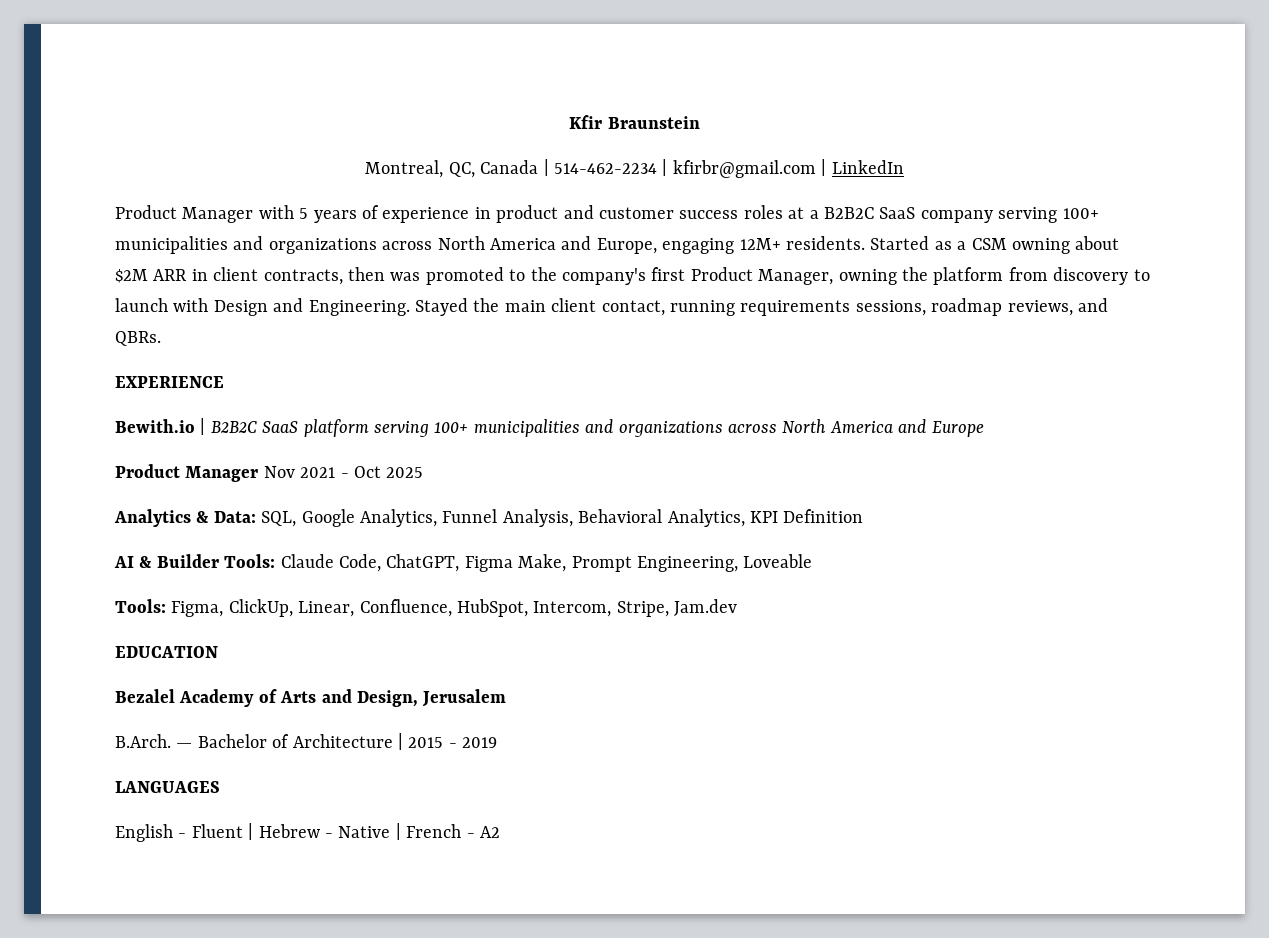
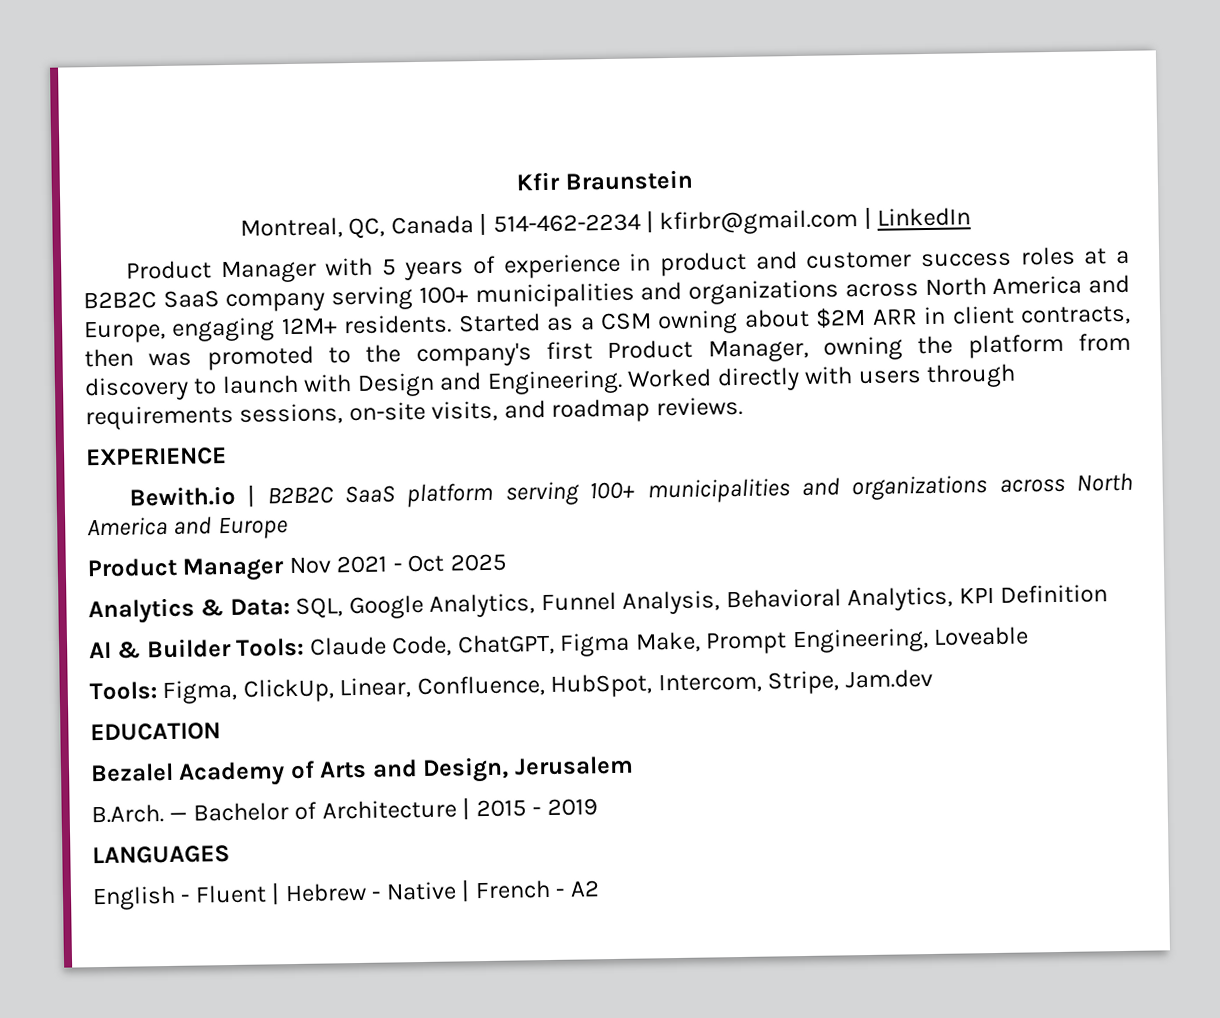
[415,298,1108,316] [115,331,161,346] Stayed the main client contact, running requirements sessions, roadmap reviews, and QBRs. -> [627,363,1017,392] [85,396,743,431] Worked directly with users through requirements sessions, on-site visits, and roadmap reviews.

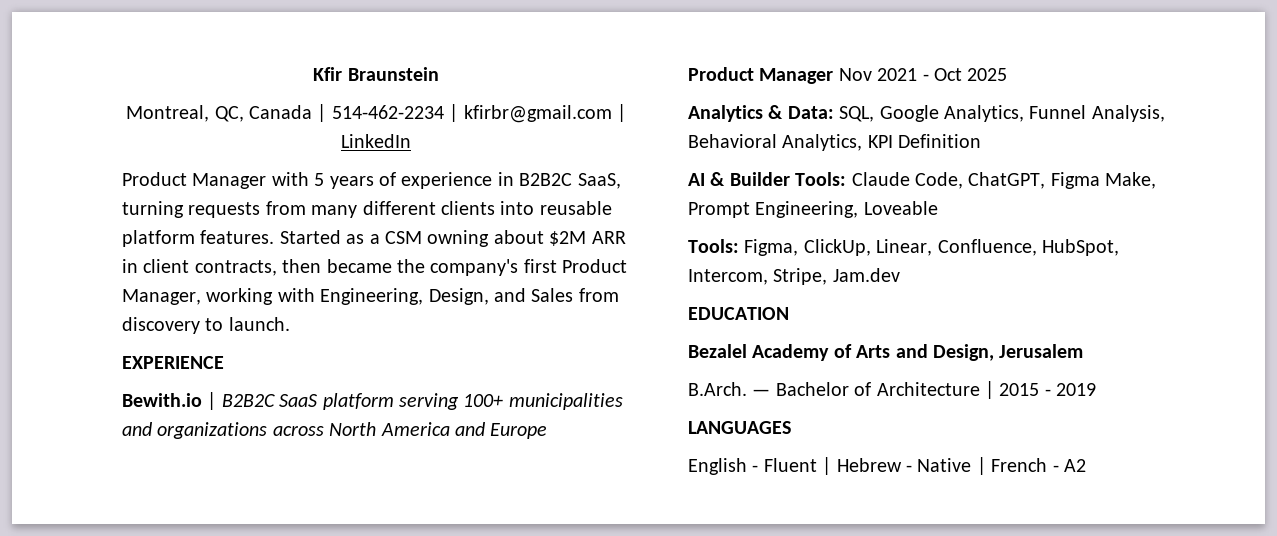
[659,246,1130,277] [83,274,1131,313] [83,314,453,344] product and customer success roles at a B2B2C SaaS company serving 100+ municipalities and organizations across North America and Europe, engaging 12M+ residents. -> [519,173,621,189] [122,201,612,218] [122,230,275,247] B2B2C SaaS, turning requests from many different clients into reusable platform features.
[148,345,351,371] was promoted to -> [326,259,392,273] became
[823,332,1131,361] [84,363,1017,402] [85,396,743,431] owning the platform from discovery to launch with Design and Engineering. Worked directly with users through requirements sessions, on-site visits, and roadmap reviews. -> [206,288,619,305] [122,317,290,334] working with Engineering, Design, and Sales from discovery to launch.

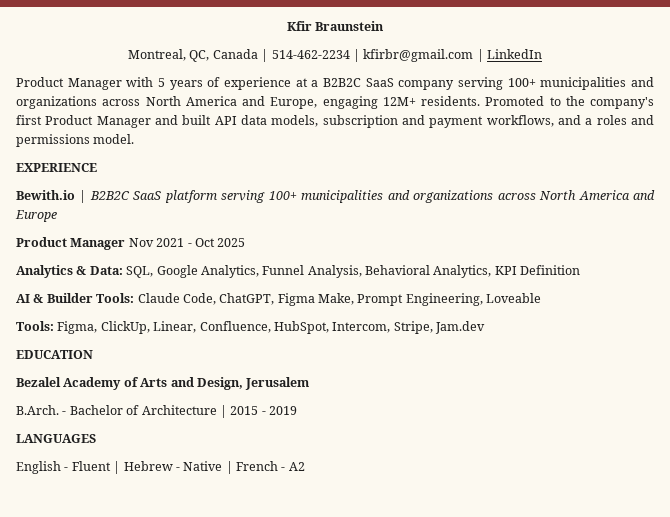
[497,172,621,189] [122,201,612,218] [122,230,626,247] [122,259,628,276] [122,288,619,305] [122,317,290,334] in B2B2C SaaS, turning requests from many different clients into reusable platform features. Started as a CSM owning about $2M ARR in client contracts, then became the company's first Product Manager, working with Engineering, Design, and Sales from discovery to launch. -> [295,77,654,90] [16,96,654,109] [16,115,655,128] [16,134,135,147] at a B2B2C SaaS company serving 100+ municipalities and organizations across North America and Europe, engaging 12M+ residents. Promoted to the company's first Product Manager and built API data models, subscription and payment workflows, and a roles and permissions model.
[752,389,771,396] — -> [62,411,67,415] -

